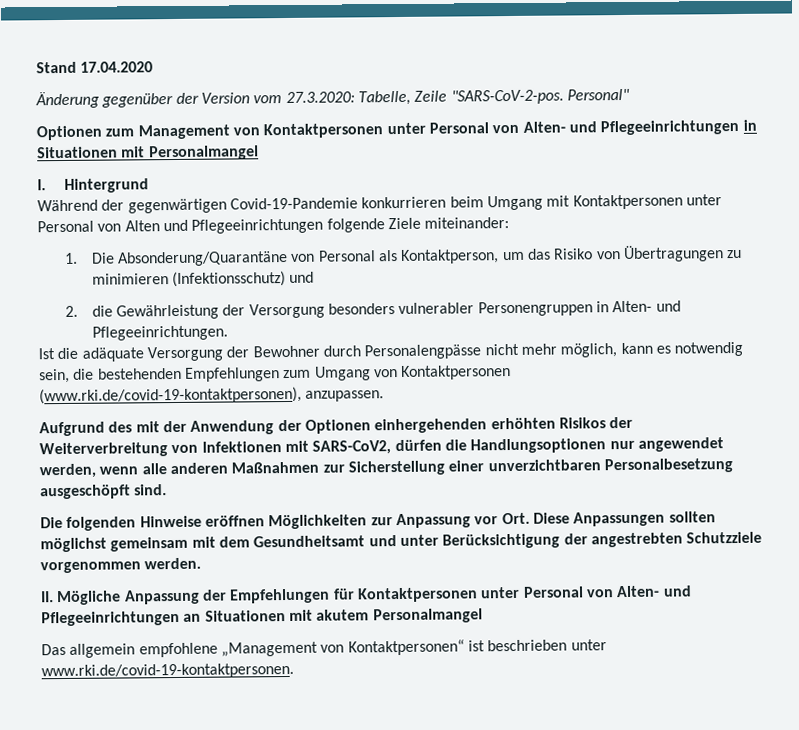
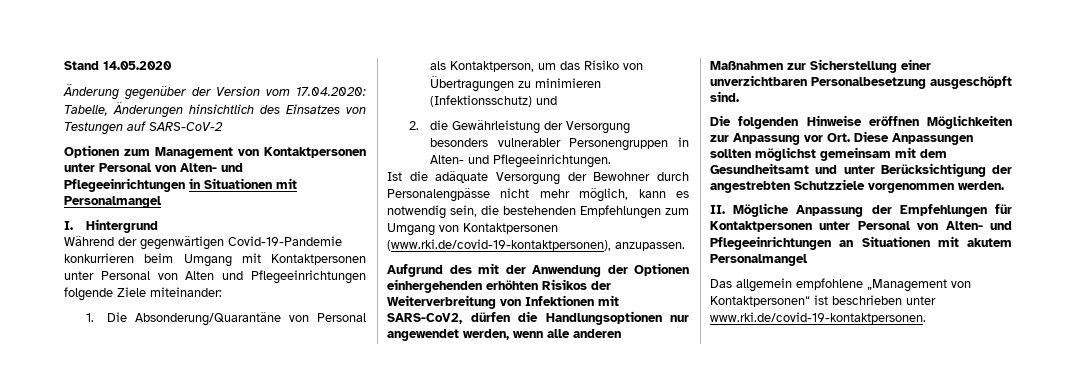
[80,61,154,73] 17.04.2020 -> [103,61,172,70] 14.05.2020
[285,88,630,106] 27.3.2020: Tabelle, Zeile "SARS-CoV-2-pos. Personal" -> [296,87,366,96] [64,102,366,118] [64,121,223,135] 17.04.2020: Tabelle, Änderungen hinsichtlich des Einsatzes von Testungen auf SARS-CoV-2

